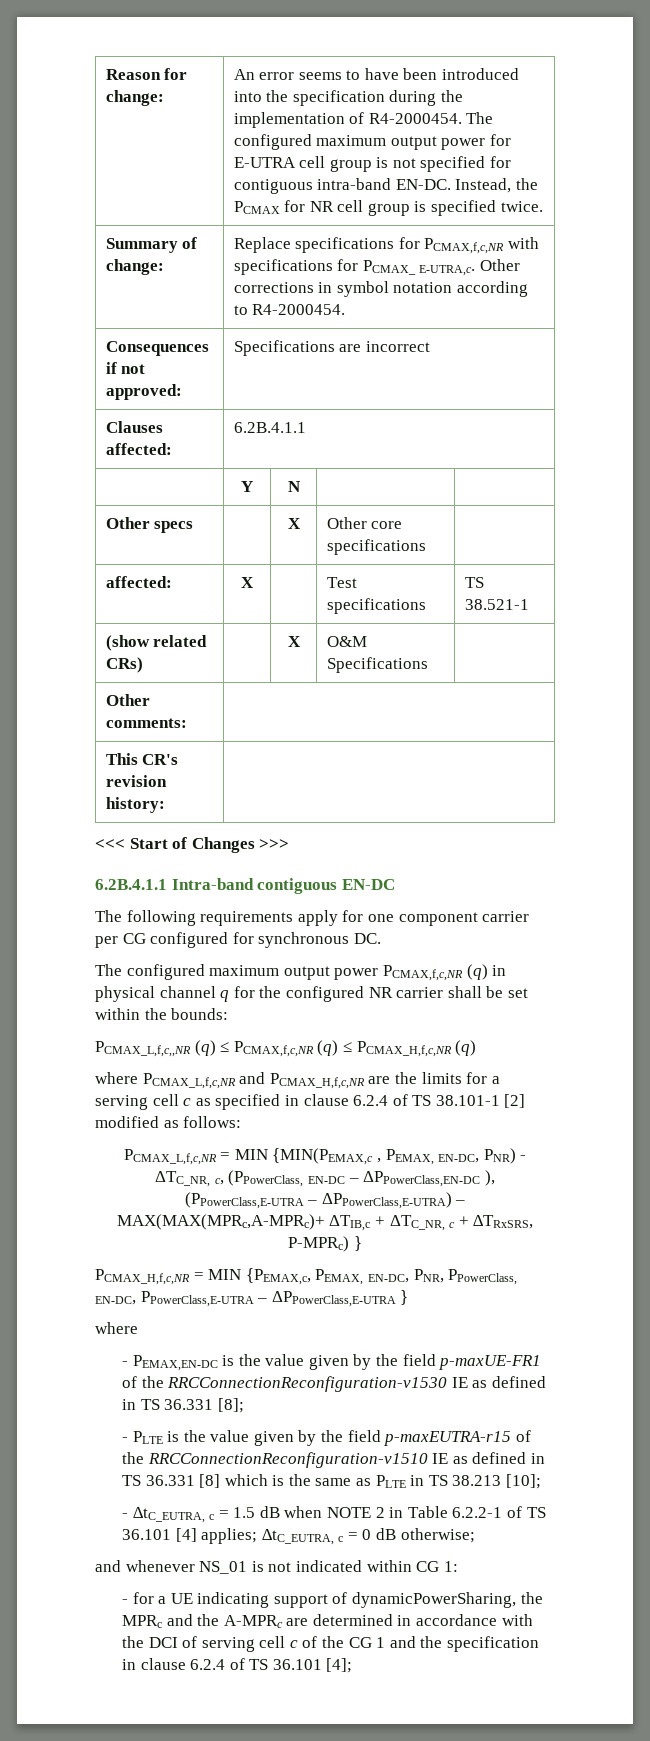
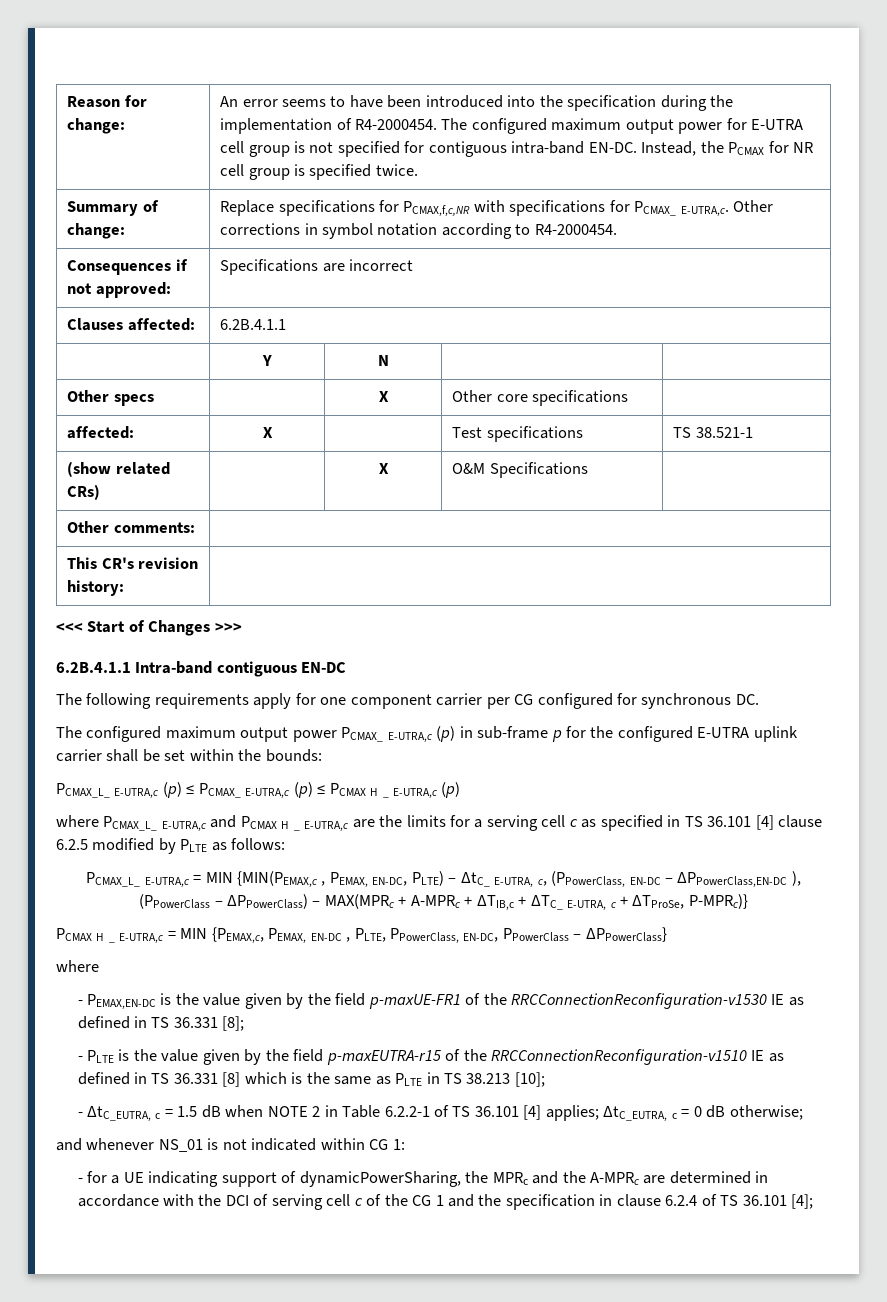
[382,964,507,981] [95,986,230,1002] PCMAX,f,c,NR (q) in physical channel q -> [341,726,562,742] PCMAX_ E-UTRA,c (p) in sub-frame p
[368,987,393,998] NR -> [697,726,798,742] E-UTRA uplink
[95,1040,477,1057] [95,1072,365,1089] PCMAX_L,f,c,,NR (q) ≤ PCMAX,f,c,NR (q) ≤ PCMAX_H,f,c,NR (q) // where PCMAX_L,f,c,NR and PCMAX_H,f,c,NR -> [56,782,379,798] [382,782,461,798] [56,815,290,831] [293,821,349,831] PCMAX_L_ E-UTRA,c (p) ≤ PCMAX_ E-UTRA,c (p) ≤ PCMAX H _ E-UTRA,c (p) // where PCMAX_L_ E-UTRA,c and PCMAX H _ E-UTRA,c
[303,1094,526,1108] [95,1116,159,1128] clause 6.2.4 of TS 38.101-1 [2] modified -> [684,815,823,830] [56,838,208,854] TS 36.101 [4] clause 6.2.5 modified by PLTE
[123,1149,217,1165] PCMAX_L,f,c,NR -> [86,872,189,887] PCMAX_L_ E-UTRA,c
[483,1148,527,1164] [155,1171,211,1187] PNR) - ΔTC_NR, -> [411,871,534,887] PLTE) – ΔtC_ E-UTRA,
[184,1192,466,1209] [116,1214,534,1231] [288,1236,362,1252] [95,1268,518,1285] [95,1290,409,1307] (PPowerClass,E-UTRA – ΔPPowerClass,E-UTRA) – MAX(MAX(MPRc,A-MPRc)+ ΔTIB,c + ΔTC_NR, c + ∆TRxSRS, P-MPRc) } // PCMAX_H,f,c,NR = MIN {PEMAX,c, PEMAX, EN-DC, PNR, PPowerClass, EN-DC, PPowerClass,E-UTRA – ΔPPowerClass,E-UTRA } -> [139,894,748,910] [56,928,105,941] [108,927,667,943] (PPowerClass – ΔPPowerClass) – MAX(MPRc + A-MPRc + ΔTIB,c + ΔTC_ E-UTRA, c + ΔTProSe, P-MPRc)} // PCMAX H _ E-UTRA,c = MIN {PEMAX,c, PEMAX, EN-DC , PLTE, PPowerClass, EN-DC, PPowerClass – ΔPPowerClass}

